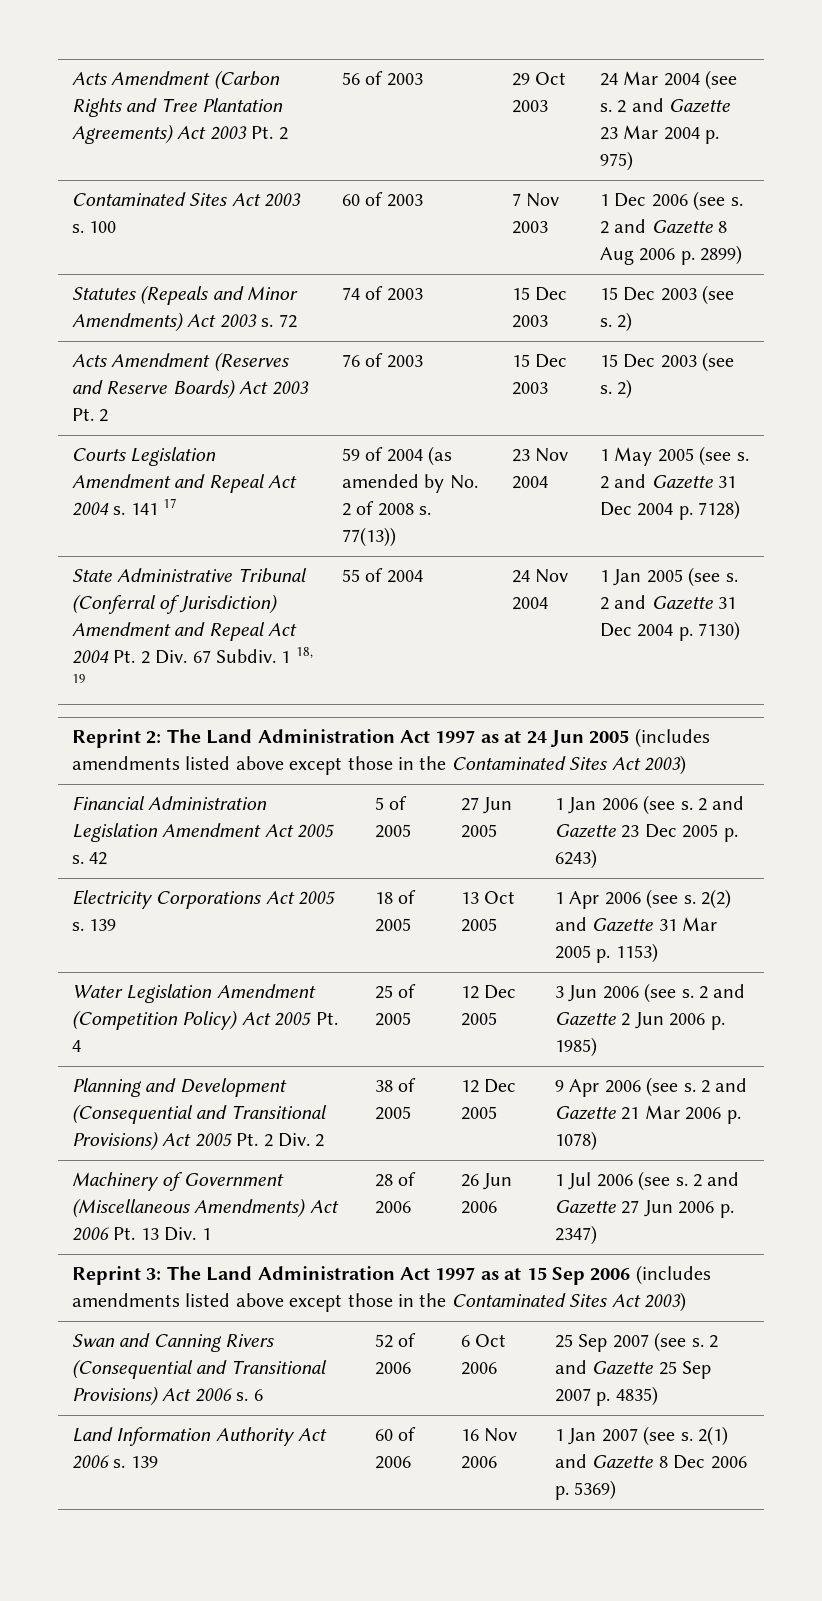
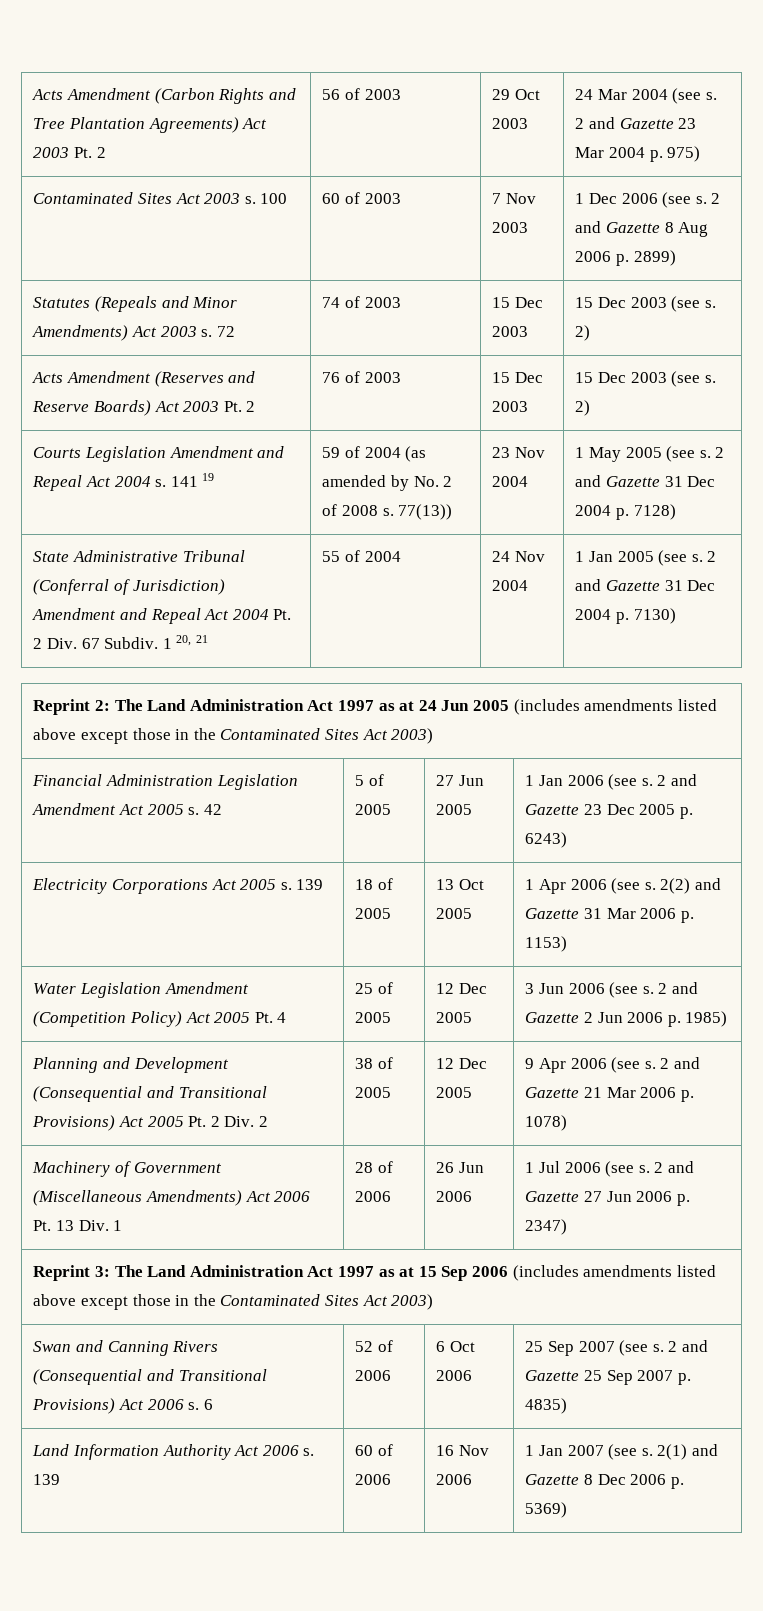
[163,498,178,508] 17 -> [202,473,215,481] 19
[295,647,313,658] [71,674,86,683] 18, 19 -> [176,635,208,646] 20, 21
[554,945,591,959] 2005 -> [640,908,677,919] 2006

